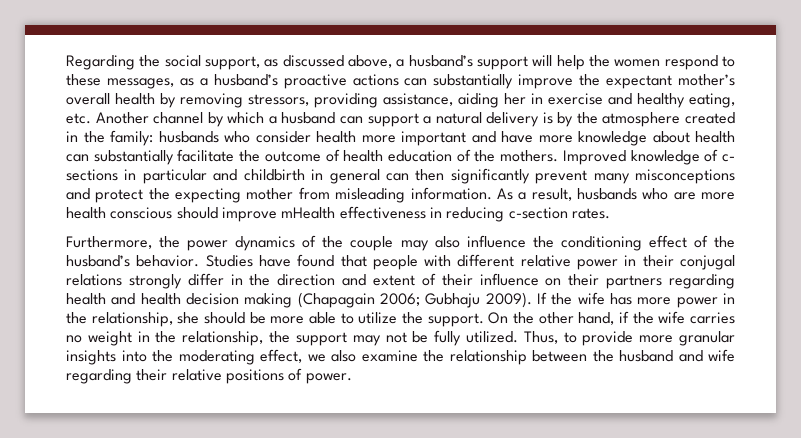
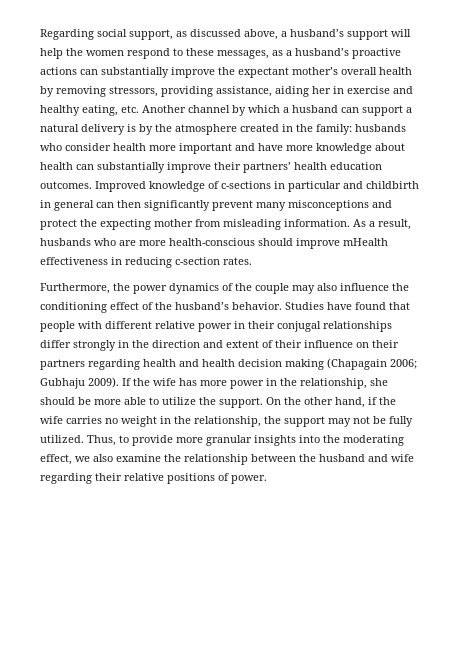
[139,55,161,67] the -> (94, 34) none
[177,149,559,162] facilitate the outcome of health education of the mothers. -> [167,162,382,173] [40,181,92,189] improve their partners’ health education outcomes.
[721,154,735,162] [66,169,118,181] c- sections -> [221,181,271,189] c-sections
[66,207,173,219] health conscious -> [169,238,255,246] health-conscious
[66,273,224,289] relations strongly differ -> [323,321,392,332] [40,340,116,351] relationships differ strongly

